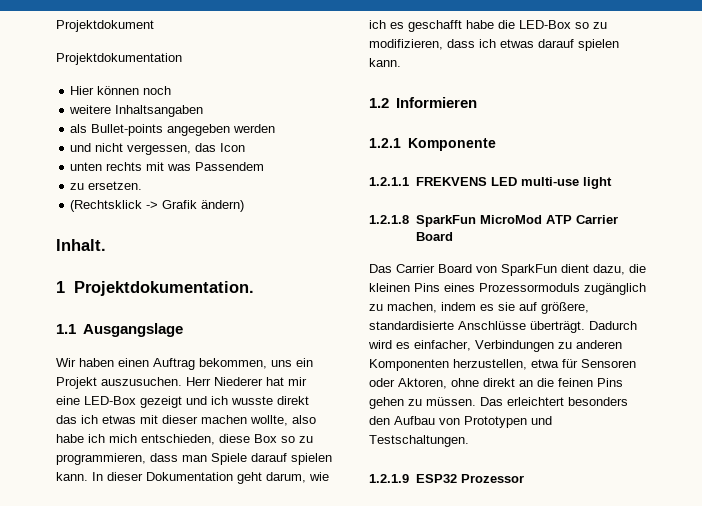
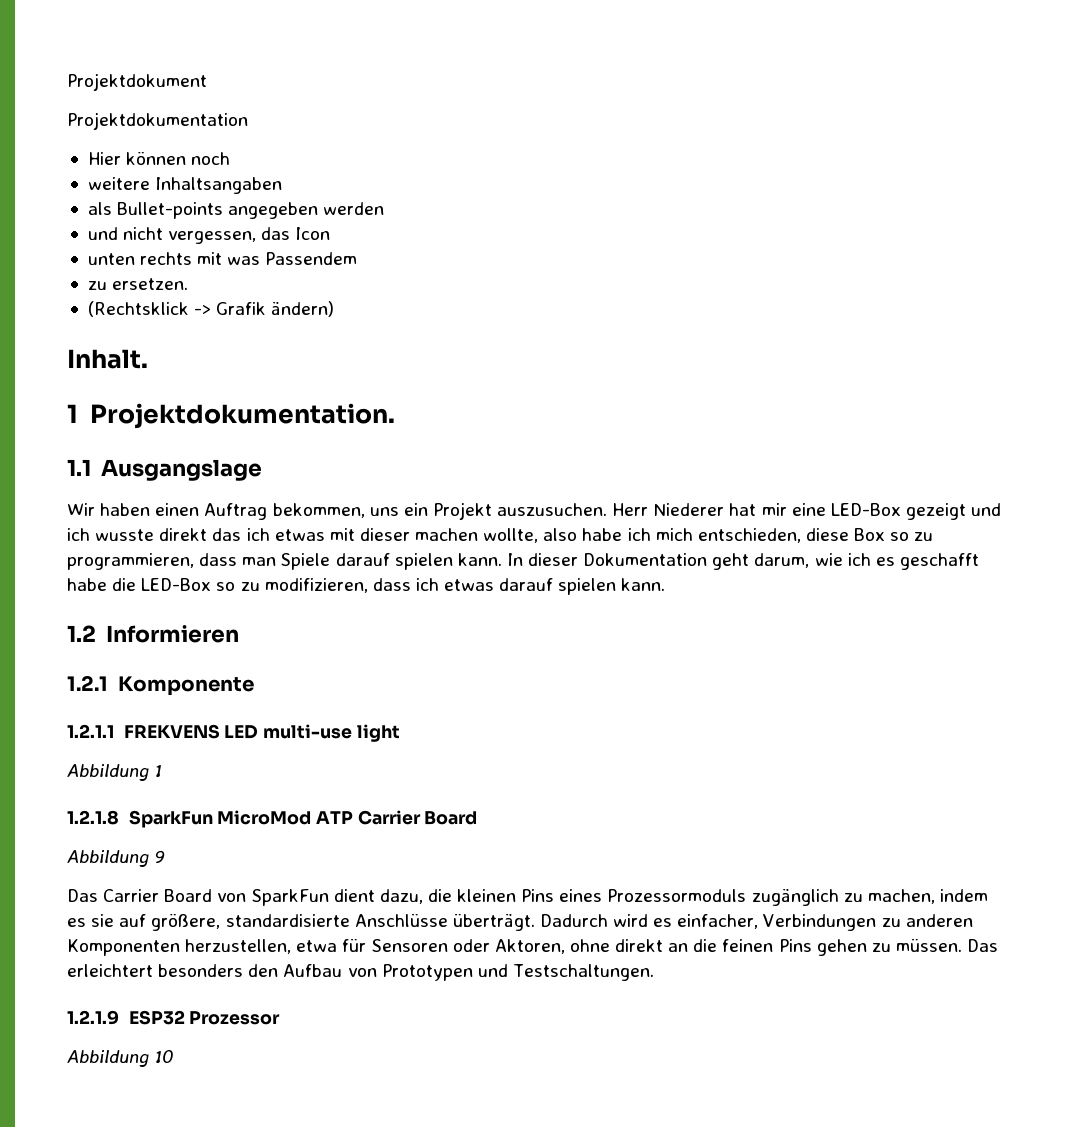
(612, 183) none -> [67,764,163,781] // Abbildung 1
(453, 236) none -> [67,850,166,867] // Abbildung 9
(524, 478) none -> [67,1050,174,1067] // Abbildung 10

